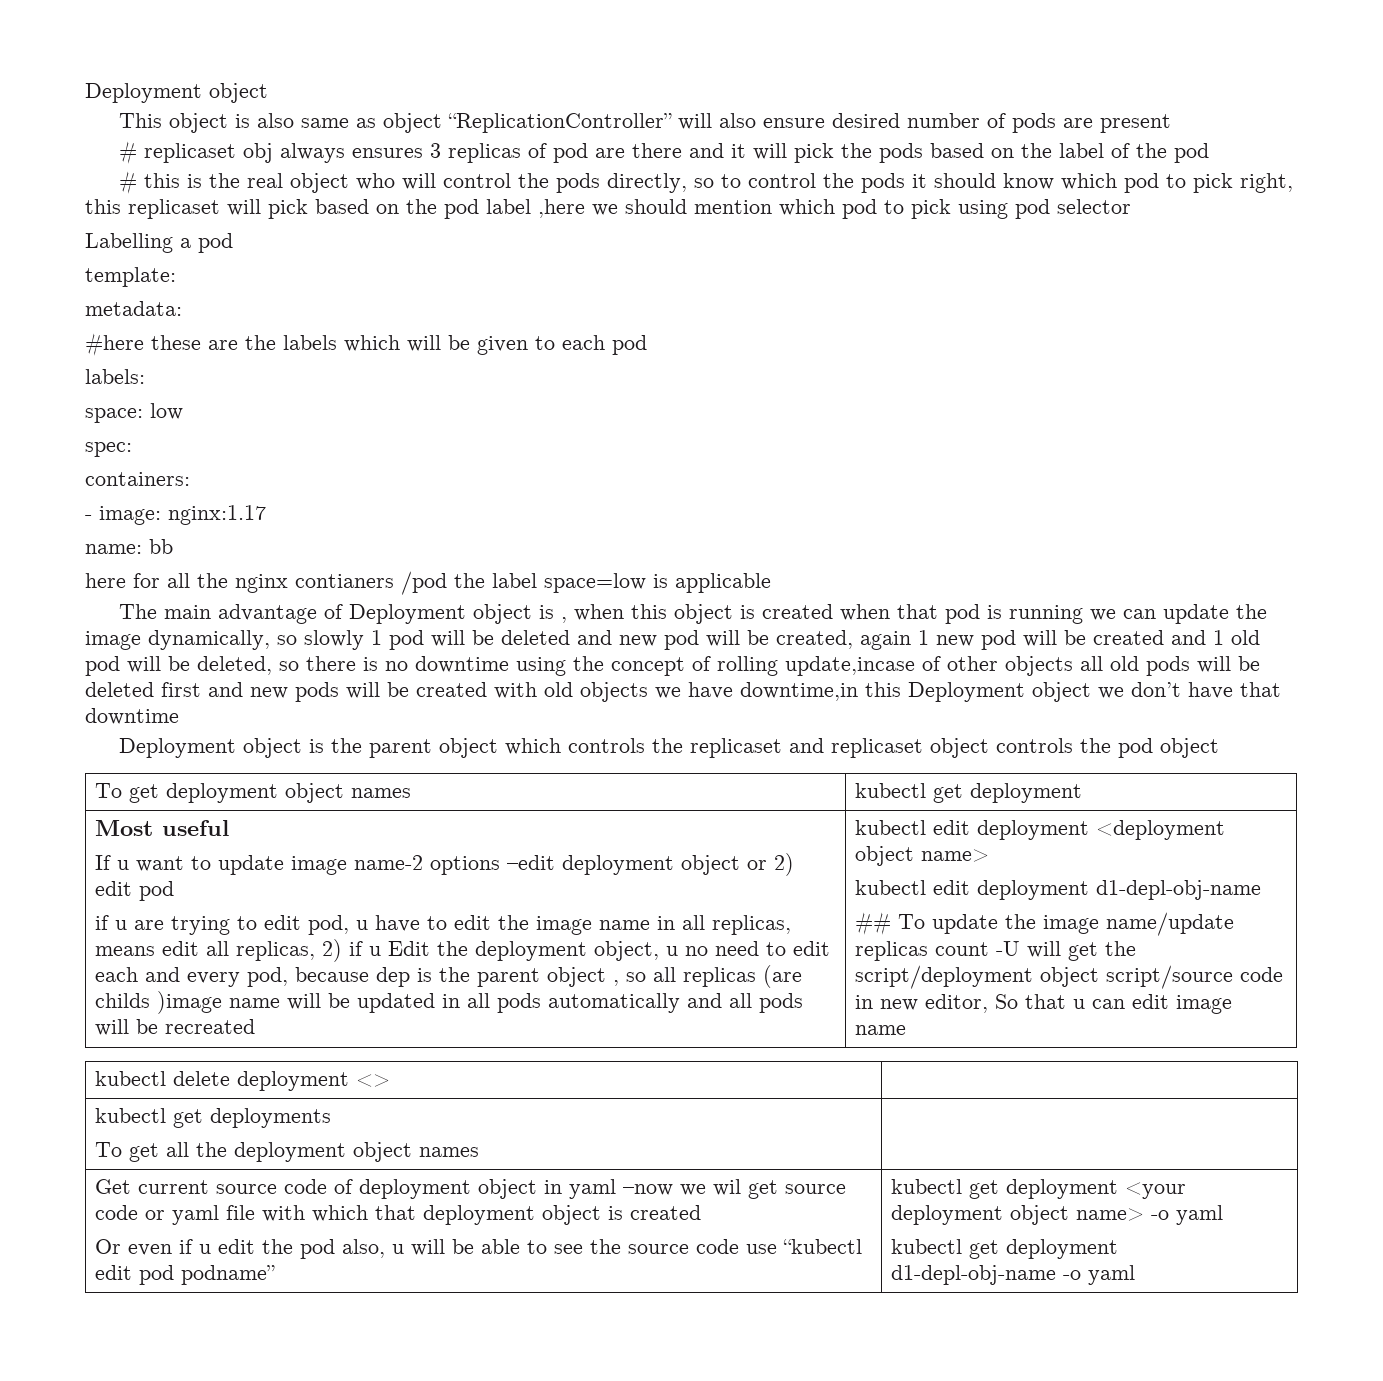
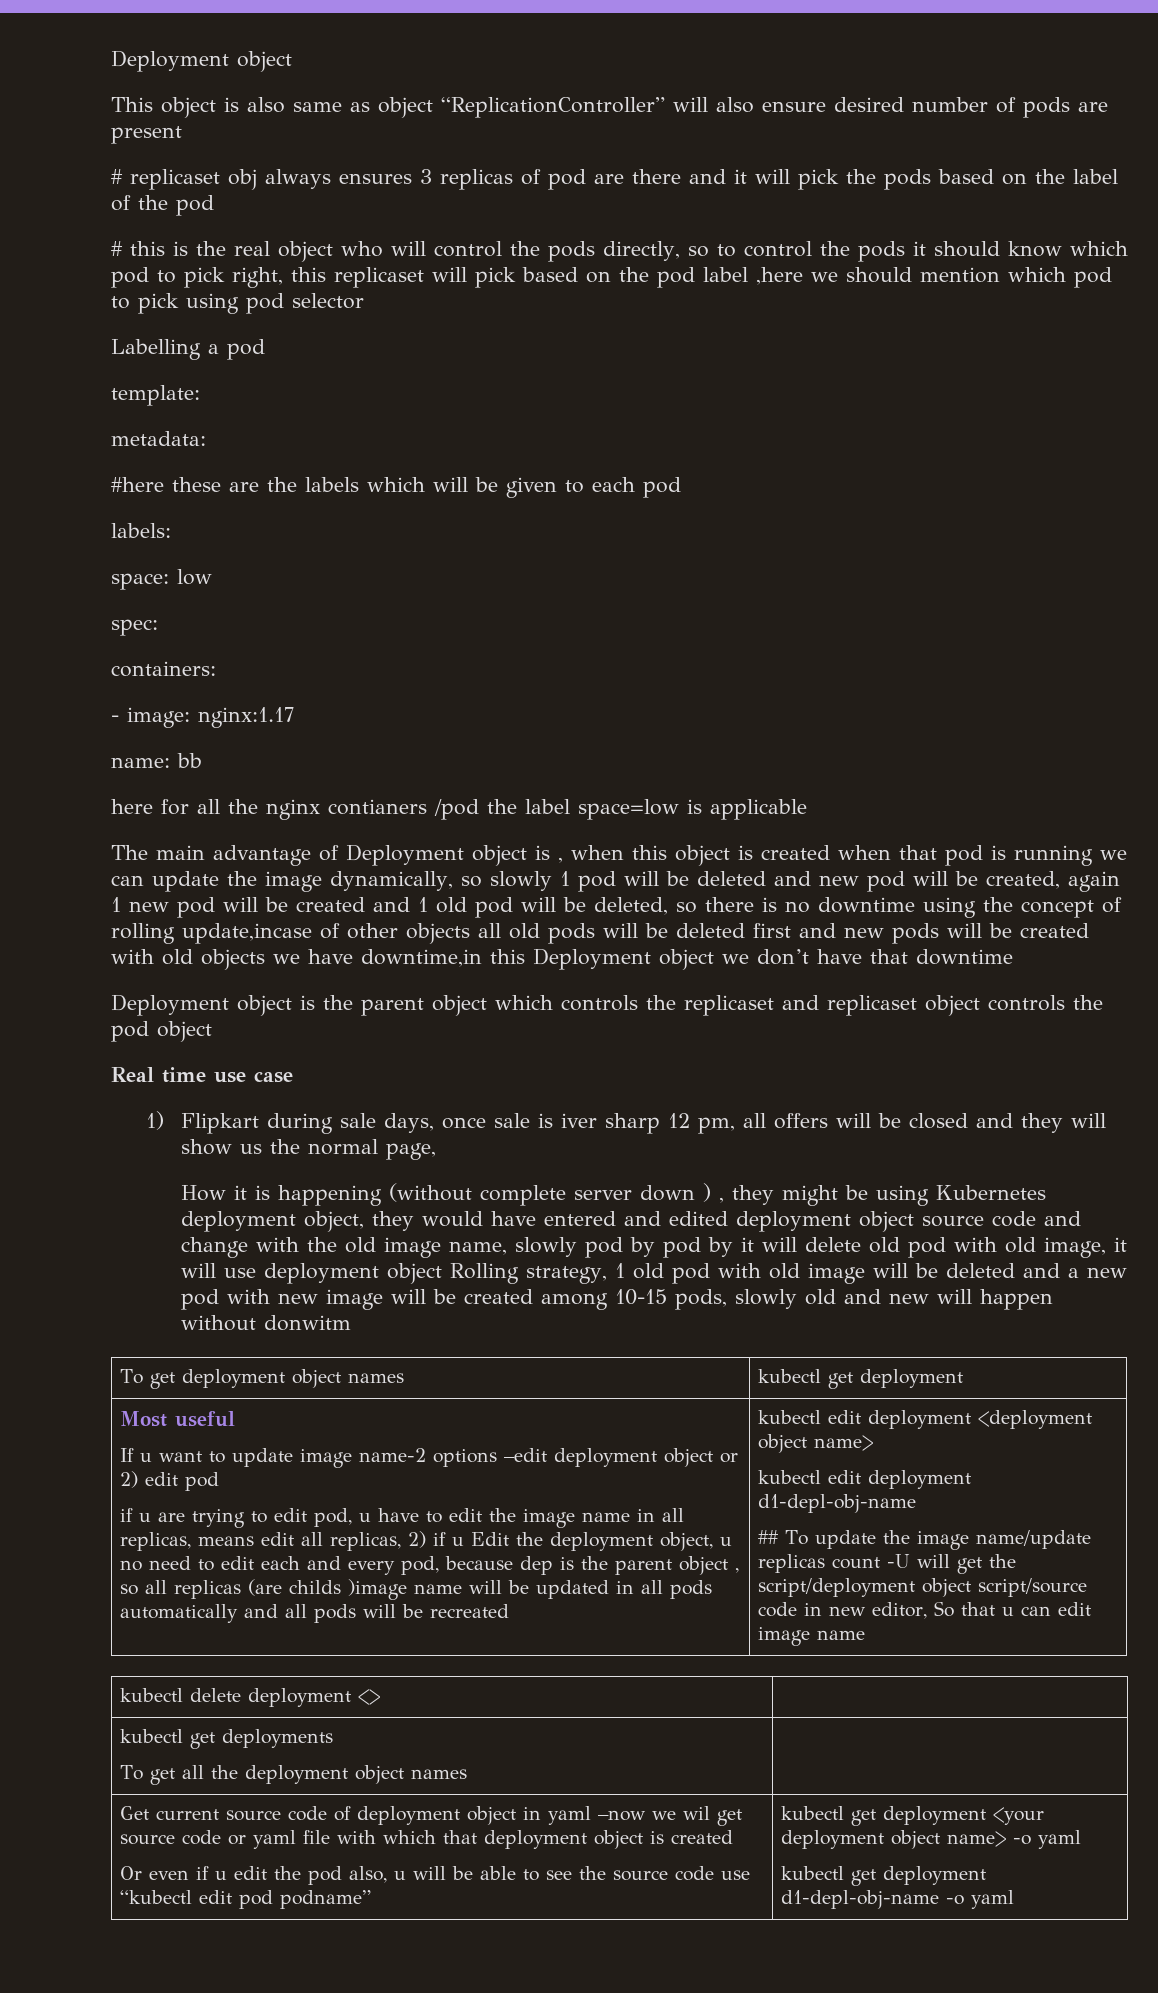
(1220, 748) none -> [111,1067,293,1083] [146,1111,1107,1134] [181,1139,437,1160] [181,1183,1047,1206] [181,1211,1082,1232] [181,1237,1128,1258] [181,1263,1128,1284] [181,1289,1054,1310] [181,1315,352,1331] // Real time use case // 1) Flipkart during sale days, once sale is iver sharp 12 pm, all offers will be closed and they will show us the normal page, // How it is happening (without complete server down ) , they might be using Kubernetes deployment object, they would have entered and edited deployment object source code and change with the old image name, slowly pod by pod by it will delete old pod with old image, it will use deployment object Rolling strategy, 1 old pod with old image will be deleted and a new pod with new image will be created among 10-15 pods, slowly old and new will happen without donwitm

